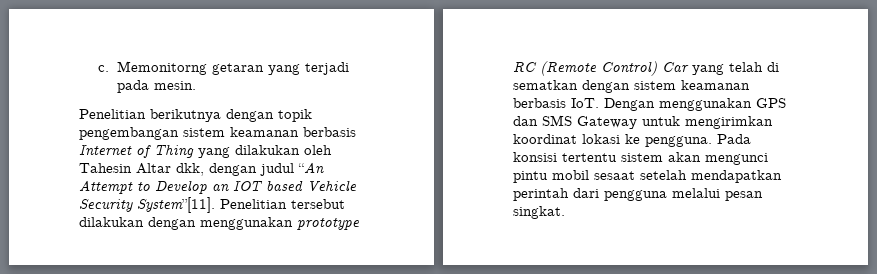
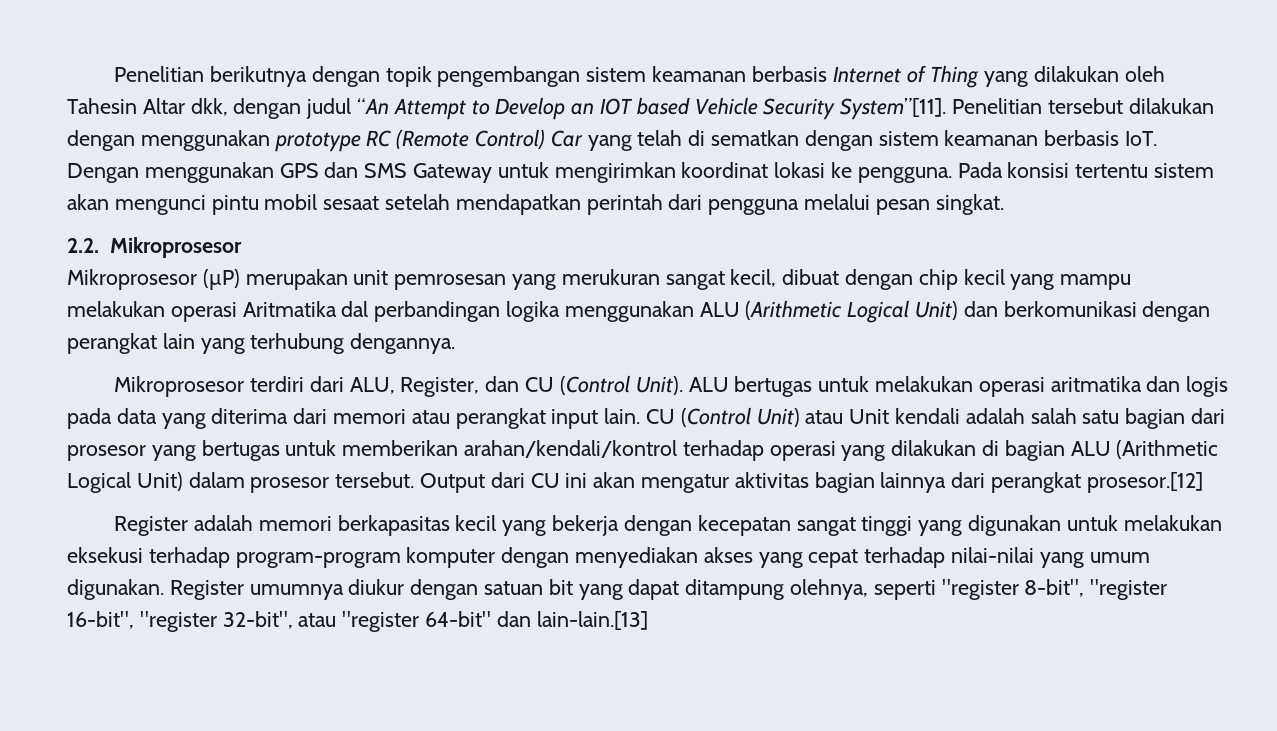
[98,61,350,75] [117,80,197,93] c. Memonitorng getaran yang terjadi pada mesin. // -> (114, 74) none
(565, 212) none -> [67,237,242,258] [67,269,1132,290] [67,300,1211,323] [67,333,456,354] [114,375,1229,397] [67,407,1226,429] [67,440,1219,461] [67,472,1203,493] [114,515,1222,536] [67,547,1150,568] [67,579,1168,600] [67,611,648,632] // 2.2. Mikroprosesor // Mikroprosesor (µP) merupakan unit pemrosesan yang merukuran sangat kecil, dibuat dengan chip kecil yang mampu melakukan operasi Aritmatika dal perbandingan logika menggunakan ALU (Arithmetic Logical Unit) dan berkomunikasi dengan perangkat lain yang terhubung dengannya. // Mikroprosesor terdiri dari ALU, Register, dan CU (Control Unit). ALU bertugas untuk melakukan operasi aritmatika dan logis pada data yang diterima dari memori atau perangkat input lain. CU (Control Unit) atau Unit kendali adalah salah satu bagian dari prosesor yang bertugas untuk memberikan arahan/kendali/kontrol terhadap operasi yang dilakukan di bagian ALU (Arithmetic Logical Unit) dalam prosesor tersebut. Output dari CU ini akan mengatur aktivitas bagian lainnya dari perangkat prosesor.[12] // Register adalah memori berkapasitas kecil yang bekerja dengan kecepatan sangat tinggi yang digunakan untuk melakukan eksekusi terhadap program-program komputer dengan menyediakan akses yang cepat terhadap nilai-nilai yang umum digunakan. Register umumnya diukur dengan satuan bit yang dapat ditampung olehnya, seperti "register 8-bit", "register 16-bit", "register 32-bit", atau "register 64-bit" dan lain-lain.[13]

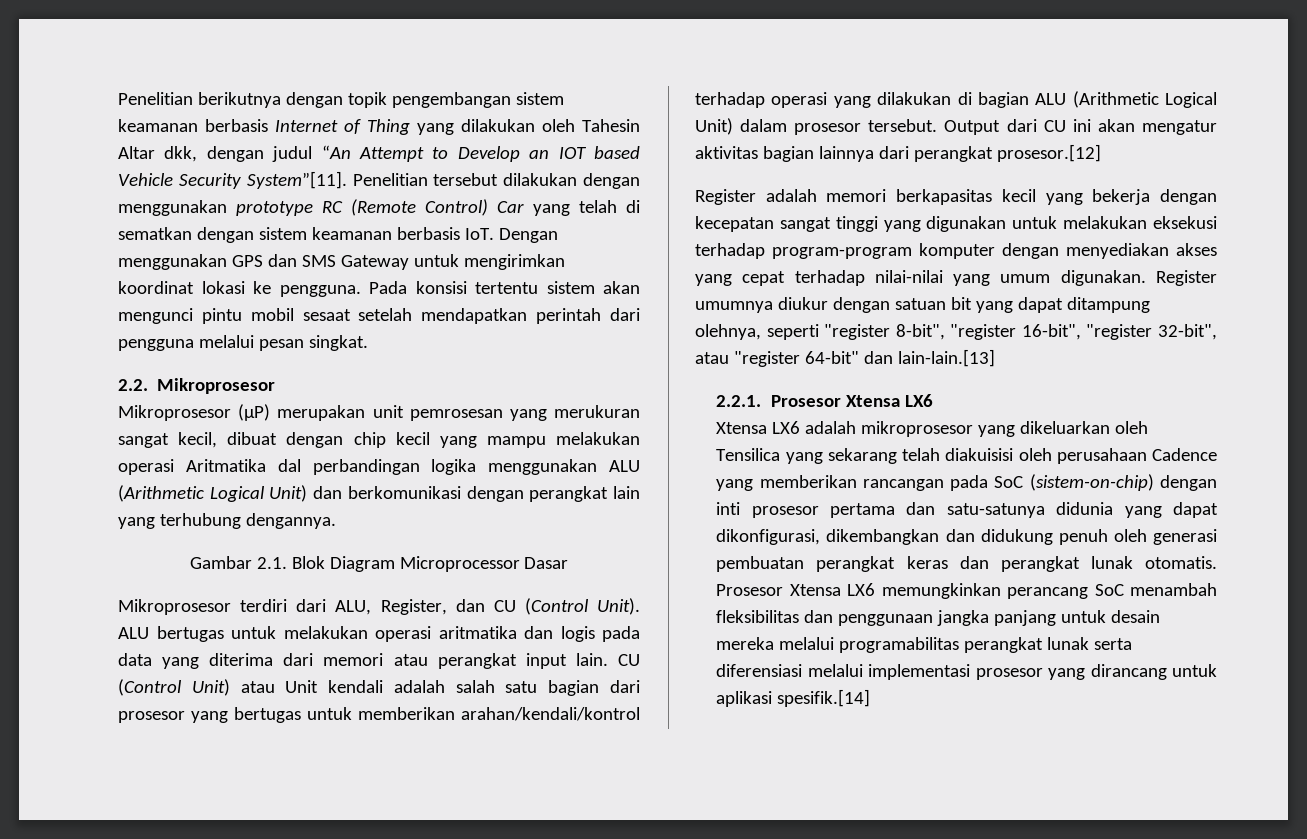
(456, 343) none -> [189,556,569,572] // Gambar 2.1. Blok Diagram Microprocessor Dasar
(648, 620) none -> [716,394,933,407] [716,421,1149,437] [716,448,1217,464] [716,474,1217,491] [716,502,1218,518] [716,529,1217,545] [716,556,1217,572] [716,583,1217,599] [716,610,1161,626] [716,637,1133,653] [716,664,1217,680] [716,689,871,707] // 2.2.1. Prosesor Xtensa LX6 // Xtensa LX6 adalah mikroprosesor yang dikeluarkan oleh Tensilica yang sekarang telah diakuisisi oleh perusahaan Cadence yang memberikan rancangan pada SoC (sistem-on-chip) dengan inti prosesor pertama dan satu-satunya didunia yang dapat dikonfigurasi, dikembangkan dan didukung penuh oleh generasi pembuatan perangkat keras dan perangkat lunak otomatis. Prosesor Xtensa LX6 memungkinkan perancang SoC menambah fleksibilitas dan penggunaan jangka panjang untuk desain mereka melalui programabilitas perangkat lunak serta diferensiasi melalui implementasi prosesor yang dirancang untuk aplikasi spesifik.[14]

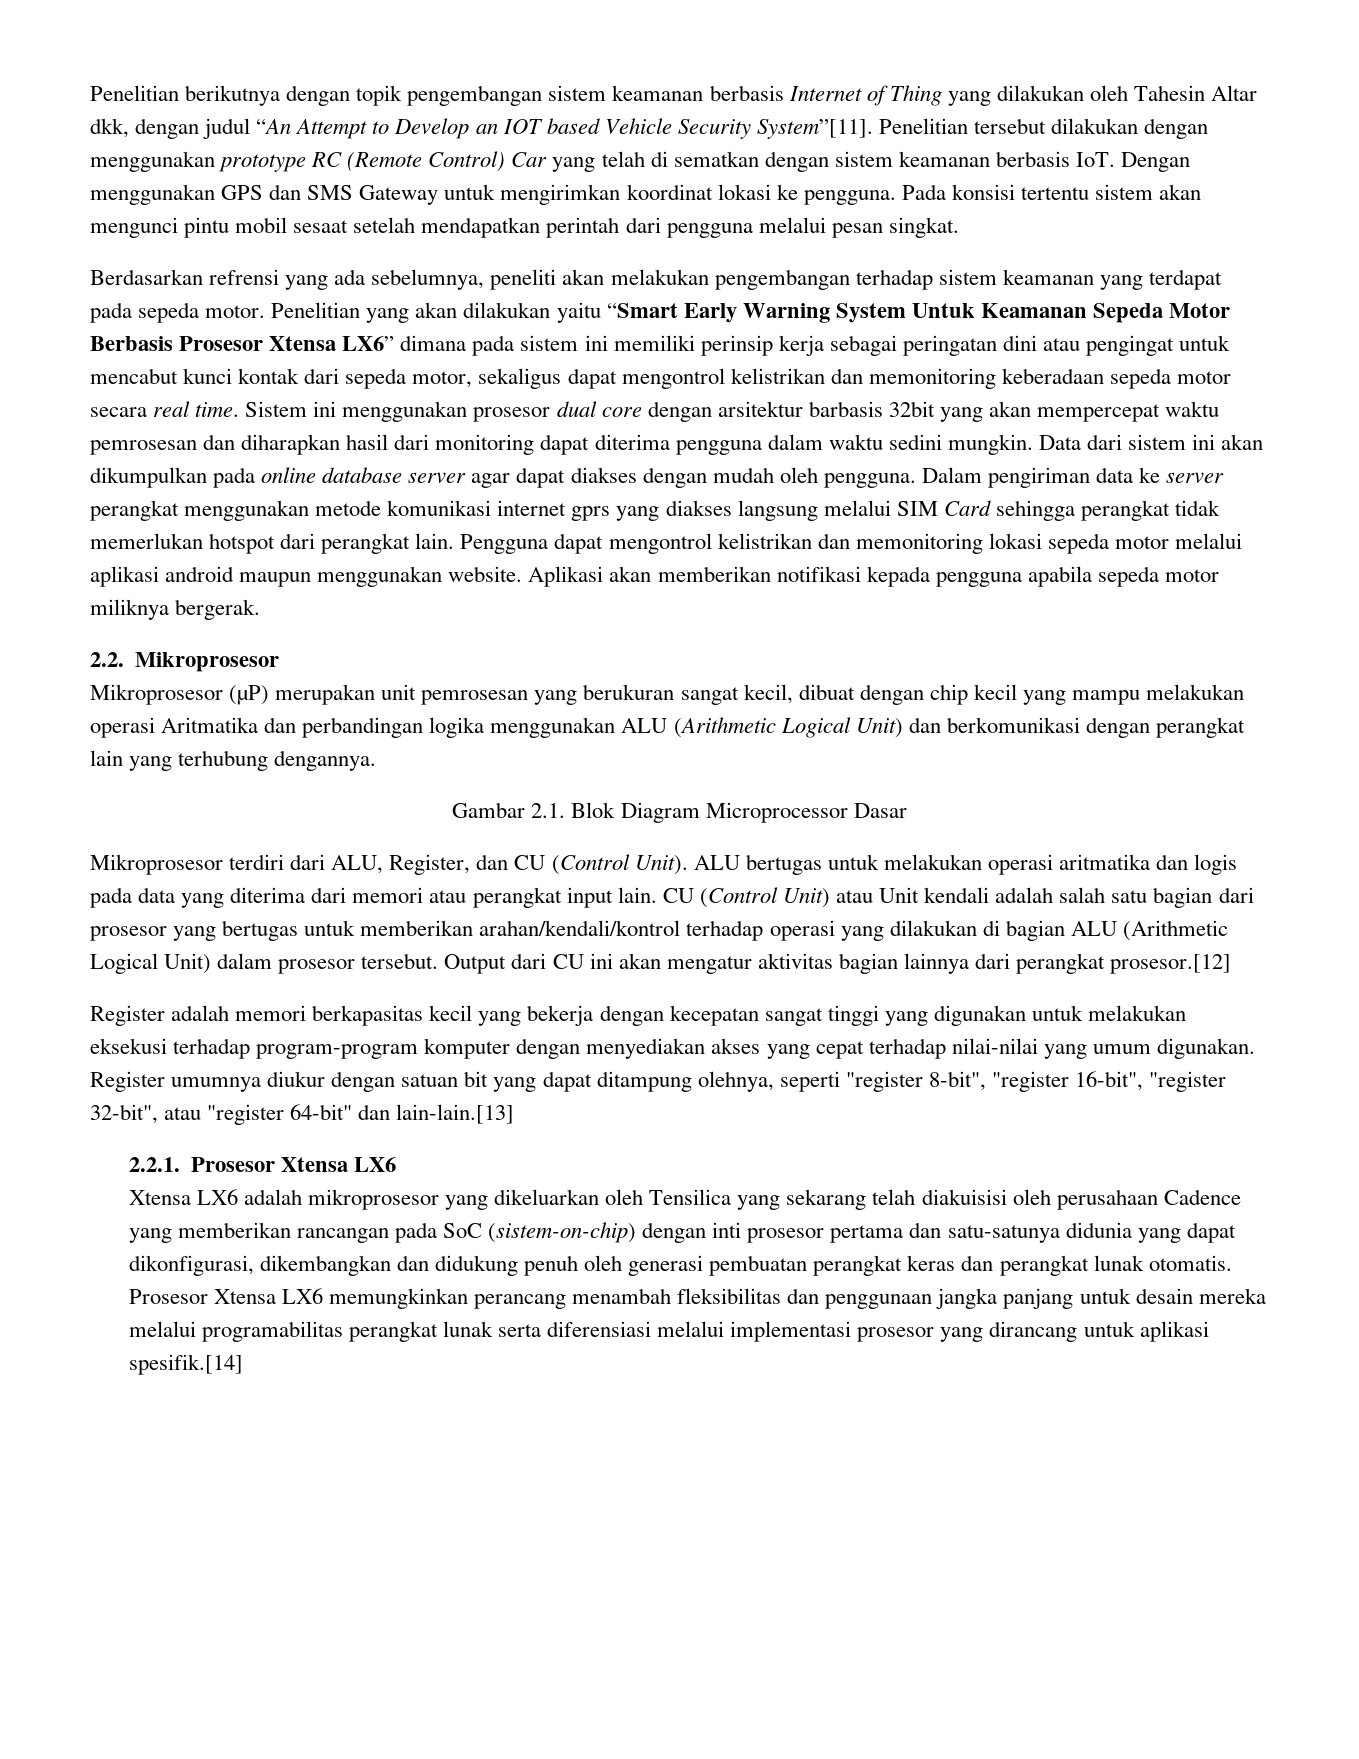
(368, 343) none -> [90,269,1222,290] [90,302,1231,323] [90,335,1231,356] [90,368,1232,389] [90,401,1220,422] [90,434,1264,455] [90,467,1225,488] [90,500,1221,521] [90,533,1243,554] [90,566,1219,587] [90,599,261,620] // Berdasarkan refrensi yang ada sebelumnya, peneliti akan melakukan pengembangan terhadap sistem keamanan yang terdapat pada sepeda motor. Penelitian yang akan dilakukan yaitu “Smart Early Warning System Untuk Keamanan Sepeda Motor Berbasis Prosesor Xtensa LX6” dimana pada sistem ini memiliki perinsip kerja sebagai peringatan dini atau pengingat untuk mencabut kunci kontak dari sepeda motor, sekaligus dapat mengontrol kelistrikan dan memonitoring keberadaan sepeda motor secara real time. Sistem ini menggunakan prosesor dual core dengan arsitektur barbasis 32bit yang akan mempercepat waktu pemrosesan dan diharapkan hasil dari monitoring dapat diterima pengguna dalam waktu sedini mungkin. Data dari sistem ini akan dikumpulkan pada online database server agar dapat diakses dengan mudah oleh pengguna. Dalam pengiriman data ke server perangkat menggunakan metode komunikasi internet gprs yang diakses langsung melalui SIM Card sehingga perangkat tidak memerlukan hotspot dari perangkat lain. Pengguna dapat mengontrol kelistrikan dan memonitoring lokasi sepeda motor melalui aplikasi android maupun menggunakan website. Aplikasi akan memberikan notifikasi kepada pengguna apabila sepeda motor miliknya bergerak.
[554,405,640,418] merukuran -> [583,684,675,700] berukuran
[277,459,301,472] dal -> [264,717,297,733] dan
[1094,584,1124,596] SoC -> (567, 1301) none

